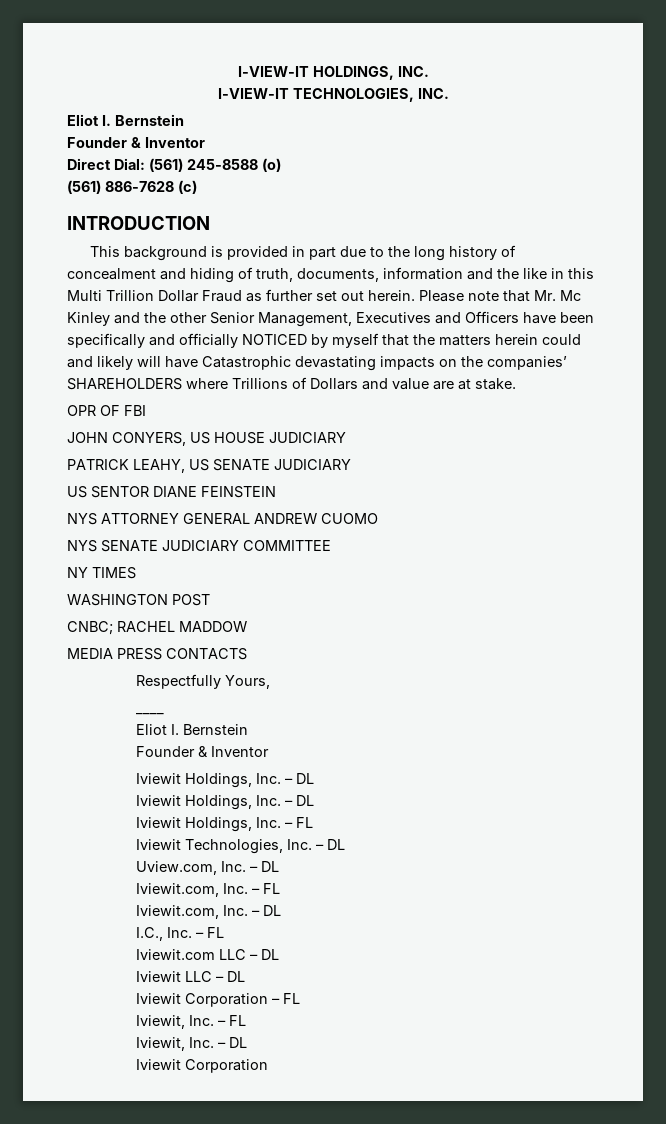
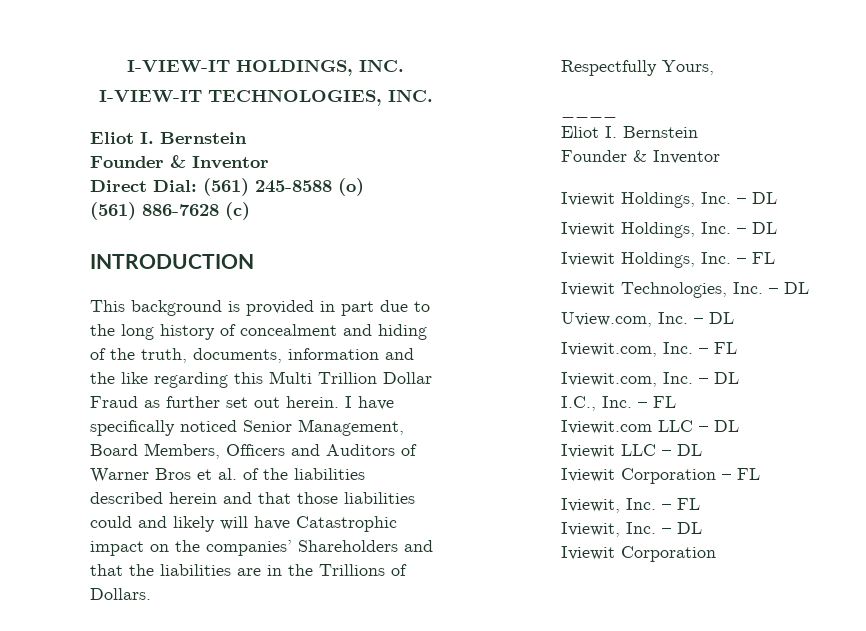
(253, 273) none -> [110,348,135,360] the
[551,268,564,279] in -> [154,372,228,388] regarding
[419,290,581,302] [67,311,594,327] [67,333,538,348] Please note that Mr. Mc Kinley and the other Senior Management, Executives and Officers have been specifically and officially NOTICED by myself that the matters herein -> [345,396,394,410] [90,419,404,436] [90,443,417,459] [90,468,365,483] [90,492,415,504] I have specifically noticed Senior Management, Board Members, Officers and Auditors of Warner Bros et al. of the liabilities described herein and that those liabilities
[295,356,435,371] devastating impacts -> [90,541,144,556] impact
[67,377,516,390] [67,405,146,416] [67,432,346,446] [67,459,351,473] [67,486,276,498] [67,513,378,525] [67,540,331,552] [67,567,136,579] [67,594,210,606] [67,621,247,635] [67,648,247,660] SHAREHOLDERS where Trillions of Dollars and value are at stake. // OPR OF FBI // JOHN CONYERS, US HOUSE JUDICIARY // PATRICK LEAHY, US SENATE JUDICIARY // US SENTOR DIANE FEINSTEIN // NYS ATTORNEY GENERAL ANDREW CUOMO // NYS SENATE JUDICIARY COMMITTEE // NY TIMES // WASHINGTON POST // CNBC; RACHEL MADDOW // MEDIA PRESS CONTACTS -> [298,540,433,552] [90,564,407,576] [90,588,151,600] Shareholders and that the liabilities are in the Trillions of Dollars.

